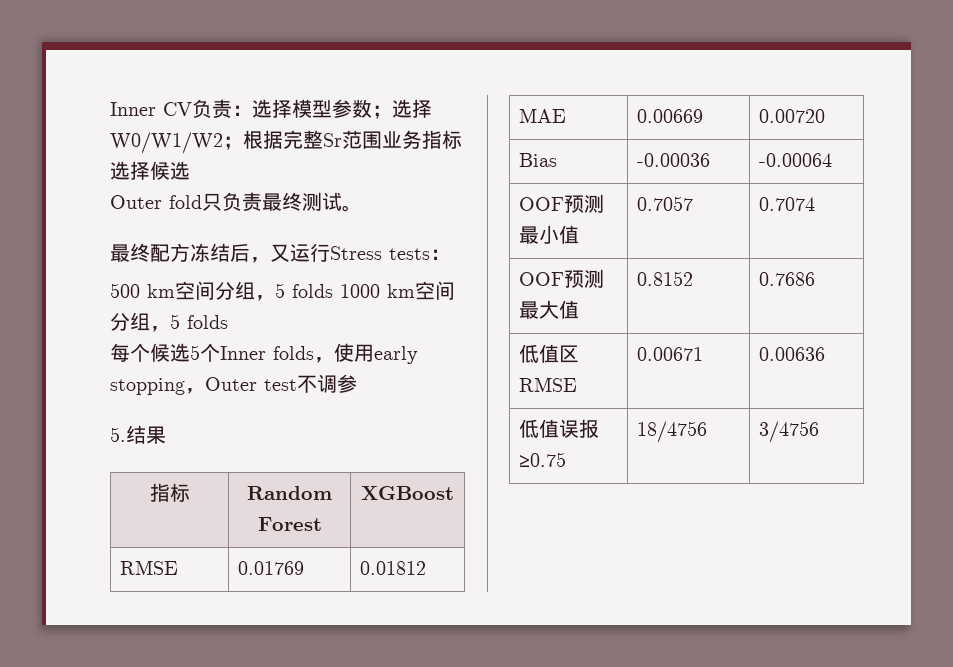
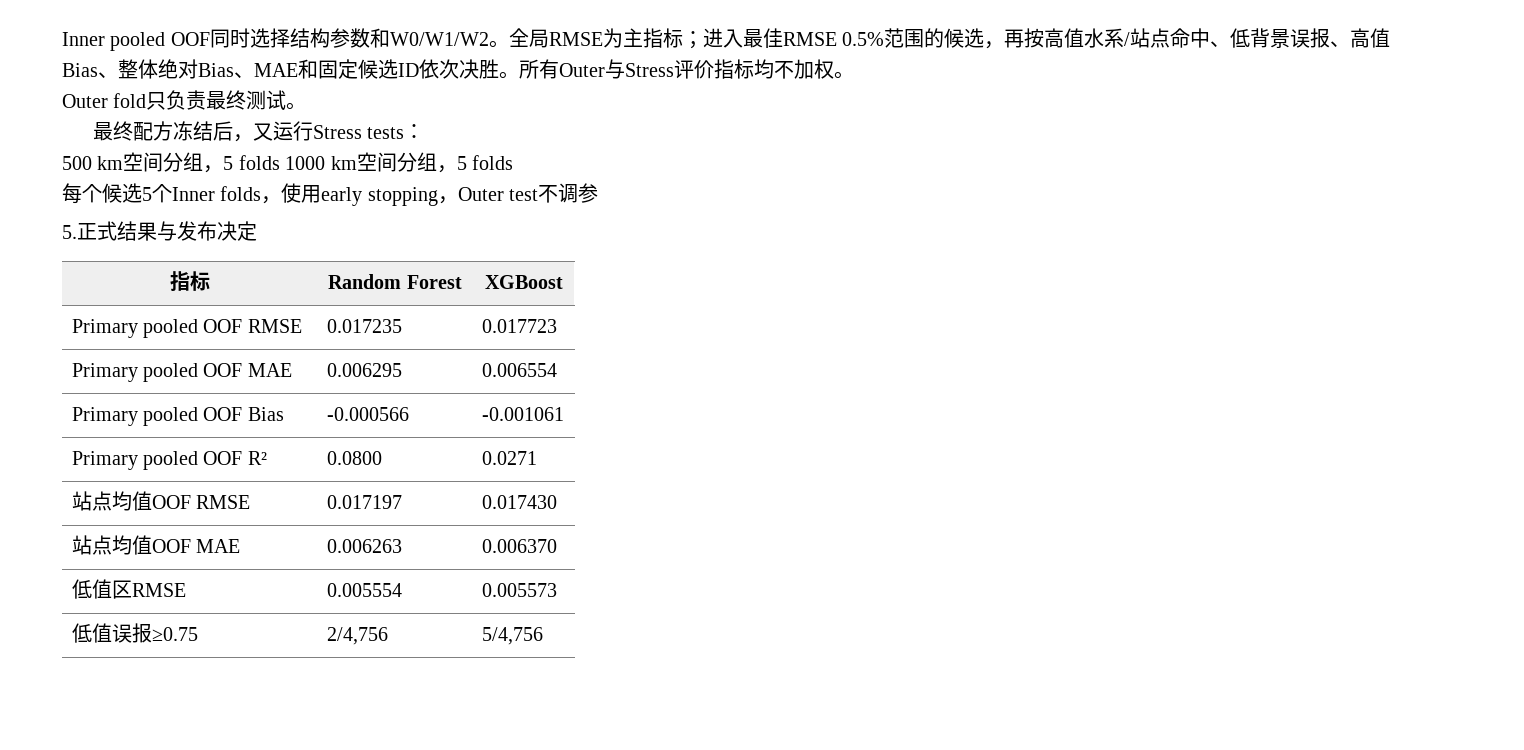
[110,99,432,119] [110,130,462,154] [110,161,190,180] Inner CV负责：选择模型参数；选择W0/W1/W2；根据完整Sr范围业务指标选择候选 -> [62,28,1391,51] [62,59,854,79] Inner pooled OOF同时选择结构参数和W0/W1/W2。全局RMSE为主指标；进入最佳RMSE 0.5%范围的候选，再按高值水系/站点命中、低背景误报、高值Bias、整体绝对Bias、MAE和固定候选ID依次决胜。所有Outer与Stress评价指标均不加权。
(126, 434) none -> [77,221,117,241] 正式
(166, 435) none -> [157,221,257,241] 与发布决定
[119,560,178,575] [237,561,304,575] [359,561,426,575] [518,108,566,123] [636,109,703,123] [758,109,825,123] [518,153,557,167] [636,153,710,167] [758,153,832,167] [518,194,604,213] [518,225,579,244] [636,196,693,211] [758,197,815,211] [518,269,604,288] [518,300,579,319] [636,271,693,286] [758,272,815,286] RMSE | 0.01769 | 0.01812 // MAE | 0.00669 | 0.00720 // Bias | -0.00036 | -0.00064 // OOF预测最小值 | 0.7057 | 0.7074 // OOF预测最大值 | 0.8152 | 0.7686 -> [71,319,302,338] [326,319,402,333] [481,319,557,333] [71,363,292,382] [326,363,402,377] [481,363,557,377] [71,407,284,426] [326,407,409,421] [481,407,564,421] [71,451,267,470] [326,451,382,465] [481,451,537,465] [71,491,250,511] [326,495,402,509] [481,495,557,509] [71,535,240,555] [326,539,402,553] [481,539,557,553] Primary pooled OOF RMSE | 0.017235 | 0.017723 // Primary pooled OOF MAE | 0.006295 | 0.006554 // Primary pooled OOF Bias | -0.000566 | -0.001061 // Primary pooled OOF R² | 0.0800 | 0.0271 // 站点均值OOF RMSE | 0.017197 | 0.017430 // 站点均值OOF MAE | 0.006263 | 0.006370
[636,347,703,361] [758,347,825,361] 0.00671 | 0.00636 -> [326,583,402,597] [481,583,557,597] 0.005554 | 0.005573
[636,421,707,443] [758,421,819,443] 18/4756 | 3/4756 -> [326,627,388,645] [481,627,543,645] 2/4,756 | 5/4,756

